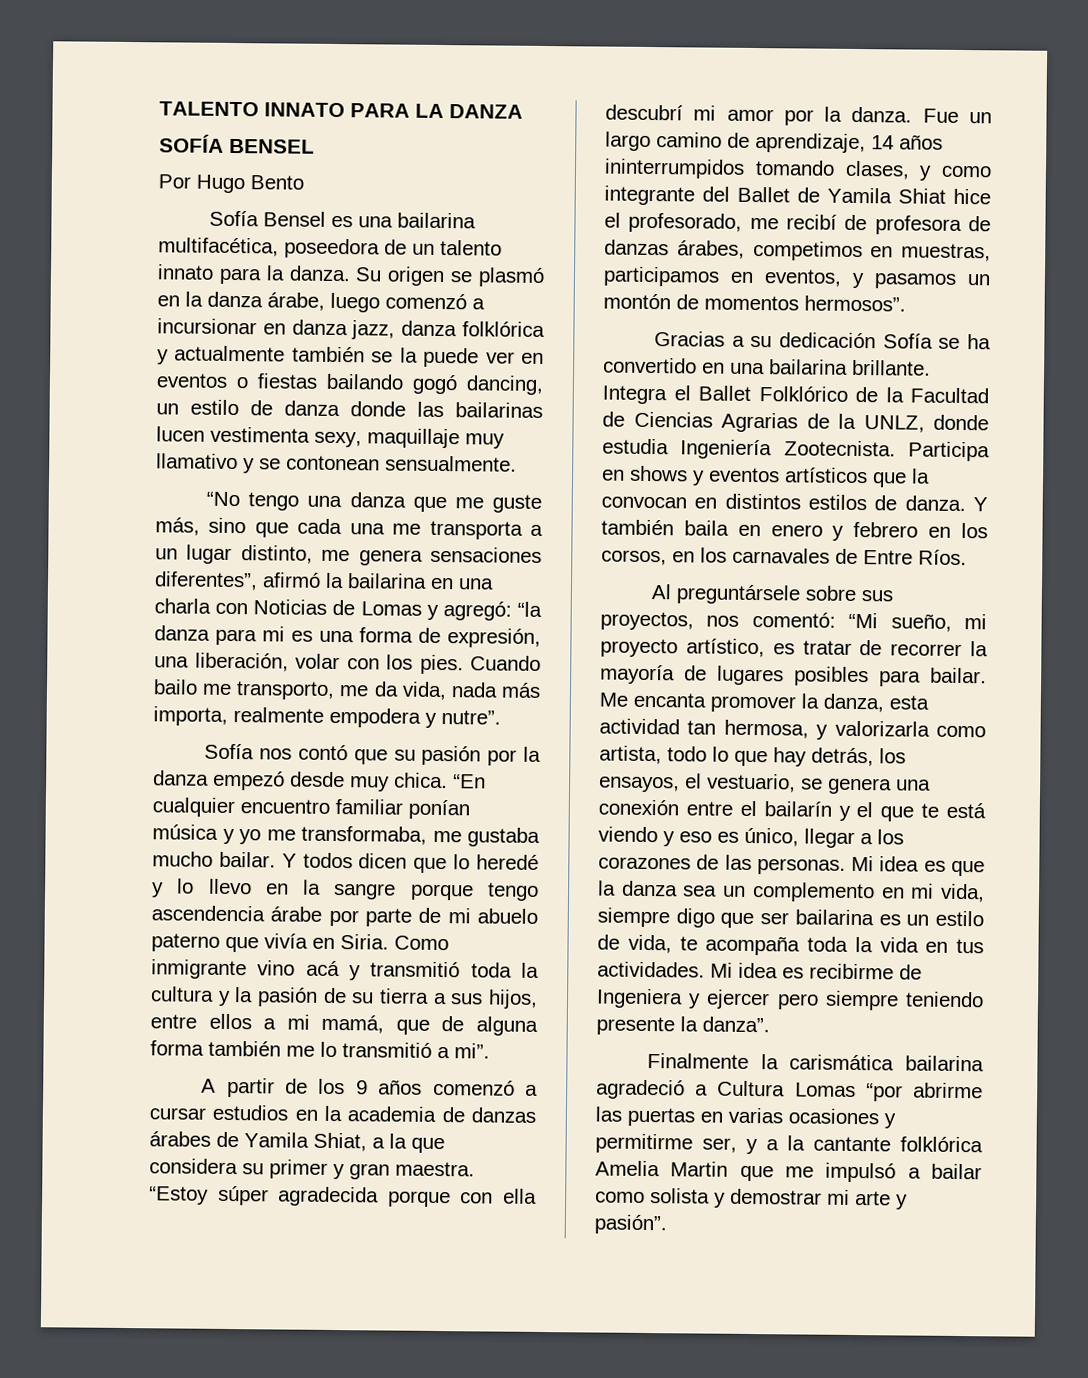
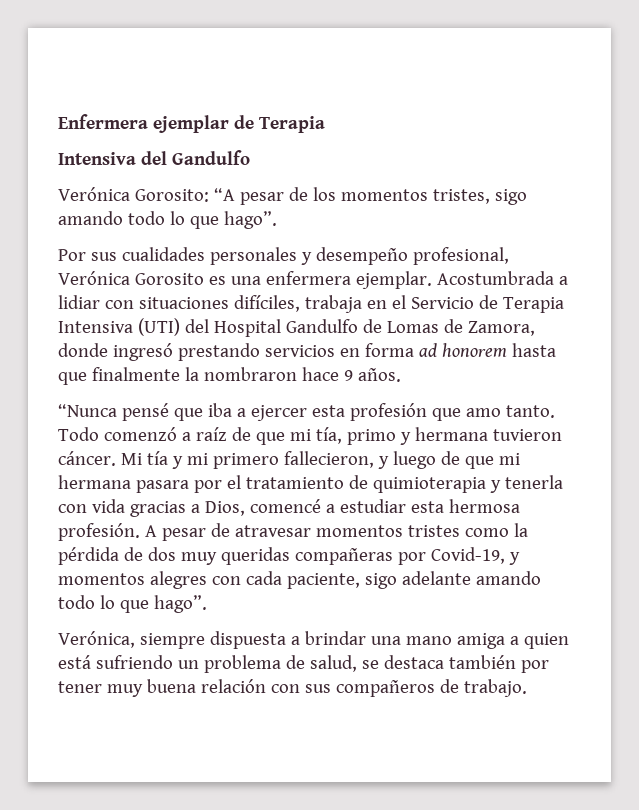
[159,101,523,119] [159,134,315,154] [158,174,304,194] [209,210,477,229] [158,237,502,259] [157,264,545,287] [157,291,485,313] [157,318,545,340] [157,345,544,368] [156,373,544,395] [156,399,543,418] [156,426,505,449] [156,453,517,474] [206,491,542,513] [155,517,543,540] [155,544,542,566] [154,571,494,591] [154,598,542,621] [154,625,541,648] [154,652,541,675] [153,679,541,701] [153,706,501,728] [204,743,541,766] [153,770,486,792] [152,797,470,820] [152,824,540,847] [152,851,539,874] [151,878,539,901] [151,905,538,927] [151,933,449,953] [151,959,539,981] [150,986,538,1009] [150,1013,538,1036] [150,1040,490,1059] [201,1077,538,1098] [149,1104,536,1123] [149,1131,445,1154] [149,1158,475,1180] [149,1185,537,1208] [605,104,992,126] [605,131,943,154] [604,158,992,181] [604,185,991,206] [604,212,991,235] [604,239,991,262] [603,266,991,289] [603,293,906,312] [654,331,991,350] [603,357,931,376] [602,385,989,405] [602,411,989,433] [602,438,990,462] [602,465,930,488] [601,493,988,512] [601,519,988,541] [601,547,967,566] [651,584,894,605] [600,611,987,632] [600,638,988,658] [600,664,987,687] [599,692,929,713] [599,718,986,740] [599,745,906,767] [599,773,931,795] [598,799,986,822] [598,826,904,848] [598,854,985,877] [598,880,985,903] [597,907,984,929] [597,934,984,956] [597,961,922,980] [596,988,984,1011] [596,1016,770,1036] [647,1053,984,1072] [596,1079,983,1102] [595,1106,896,1129] [595,1133,983,1155] [595,1160,982,1183] [595,1188,908,1210] [594,1214,667,1235] TALENTO INNATO PARA LA DANZA // SOFÍA BENSEL // Por Hugo Bento // Sofía Bensel es una bailarina multifacética, poseedora de un talento innato para la danza. Su origen se plasmó en la danza árabe, luego comenzó a incursionar en danza jazz, danza folklórica y actualmente también se la puede ver en eventos o fiestas bailando gogó dancing, un estilo de danza donde las bailarinas lucen vestimenta sexy, maquillaje muy llamativo y se contonean sensualmente. // “No tengo una danza que me guste más, sino que cada una me transporta a un lugar distinto, me genera sensaciones diferentes”, afirmó la bailarina en una charla con Noticias de Lomas y agregó: “la danza para mi es una forma de expresión, una liberación, volar con los pies. Cuando bailo me transporto, me da vida, nada más importa, realmente empodera y nutre”. // Sofía nos contó que su pasión por la danza empezó desde muy chica. “En cualquier encuentro familiar ponían música y yo me transformaba, me gustaba mucho bailar. Y todos dicen que lo heredé y lo llevo en la sangre porque tengo ascendencia árabe por parte de mi abuelo paterno que vivía en Siria. Como inmigrante vino acá y transmitió toda la cultura y la pasión de su tierra a sus hijos, entre ellos a mi mamá, que de alguna forma también me lo transmitió a mi”. // A partir de los 9 años comenzó a cursar estudios en la academia de danzas árabes de Yamila Shiat, a la que considera su primer y gran maestra. “Estoy súper agradecida porque con ella descubrí mi amor por la danza. Fue un largo camino de aprendizaje, 14 años ininterrumpidos tomando clases, y como integrante del Ballet de Yamila Shiat hice el profesorado, me recibí de profesora de danzas árabes, competimos en muestras, participamos en eventos, y pasamos un montón de momentos hermosos”. // Gracias a su dedicación Sofía se ha convertido en una bailarina brillante. Integra el Ballet Folklórico de la Facultad de Ciencias Agrarias de la UNLZ, donde estudia Ingeniería Zootecnista. Participa en shows y eventos artísticos que la convocan en distintos estilos de danza. Y también baila en enero y febrero en los corsos, en los carnavales de Entre Ríos. // Al preguntársele sobre sus proyectos, nos comentó: “Mi sueño, mi proyecto artístico, es tratar de recorrer la mayoría de lugares posibles para bailar. Me encanta promover la danza, esta actividad tan hermosa, y valorizarla como artista, todo lo que hay detrás, los ensayos, el vestuario, se genera una conexión entre el bailarín y el que te está viendo y eso es único, llegar a los corazones de las personas. Mi idea es que la danza sea un complemento en mi vida, siempre digo que ser bailarina es un estilo de vida, te acompaña toda la vida en tus actividades. Mi idea es recibirme de Ingeniera y ejercer pero siempre teniendo presente la danza”. // Finalmente la carismática bailarina agradeció a Cultura Lomas “por abrirme las puertas en varias ocasiones y permitirme ser, y a la cantante folklórica Amelia Martin que me impulsó a bailar como solista y demostrar mi arte y pasión”. -> [58,114,325,133] [58,150,250,165] [58,187,527,205] [58,211,277,229] [58,247,509,265] [58,271,568,289] [58,295,564,313] [58,318,535,337] [58,343,556,361] [58,367,401,385] [58,403,555,421] [58,427,562,445] [58,451,520,469] [58,475,563,493] [58,499,520,517] [58,523,528,541] [58,547,520,565] [58,571,541,589] [58,595,207,613] [58,631,569,649] [58,655,549,673] [58,679,527,697] Enfermera ejemplar de Terapia // Intensiva del Gandulfo // Verónica Gorosito: “A pesar de los momentos tristes, sigo amando todo lo que hago”. // Por sus cualidades personales y desempeño profesional, Verónica Gorosito es una enfermera ejemplar. Acostumbrada a lidiar con situaciones difíciles, trabaja en el Servicio de Terapia Intensiva (UTI) del Hospital Gandulfo de Lomas de Zamora, donde ingresó prestando servicios en forma ad honorem hasta que finalmente la nombraron hace 9 años. // “Nunca pensé que iba a ejercer esta profesión que amo tanto. Todo comenzó a raíz de que mi tía, primo y hermana tuvieron cáncer. Mi tía y mi primero fallecieron, y luego de que mi hermana pasara por el tratamiento de quimioterapia y tenerla con vida gracias a Dios, comencé a estudiar esta hermosa profesión. A pesar de atravesar momentos tristes como la pérdida de dos muy queridas compañeras por Covid-19, y momentos alegres con cada paciente, sigo adelante amando todo lo que hago”. // Verónica, siempre dispuesta a brindar una mano amiga a quien está sufriendo un problema de salud, se destaca también por tener muy buena relación con sus compañeros de trabajo.

